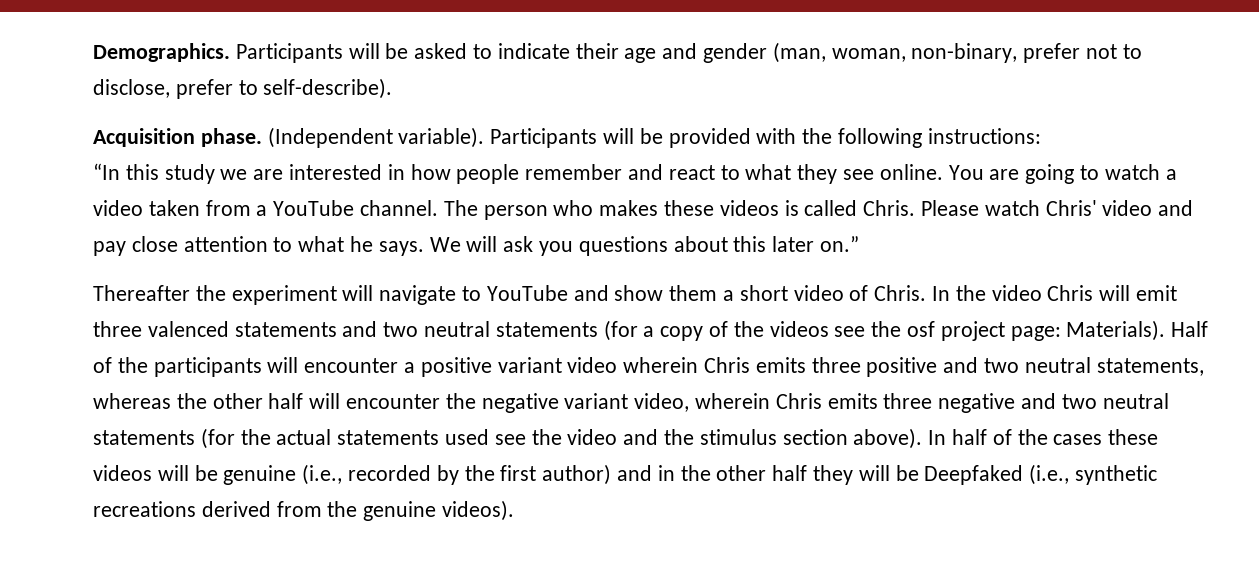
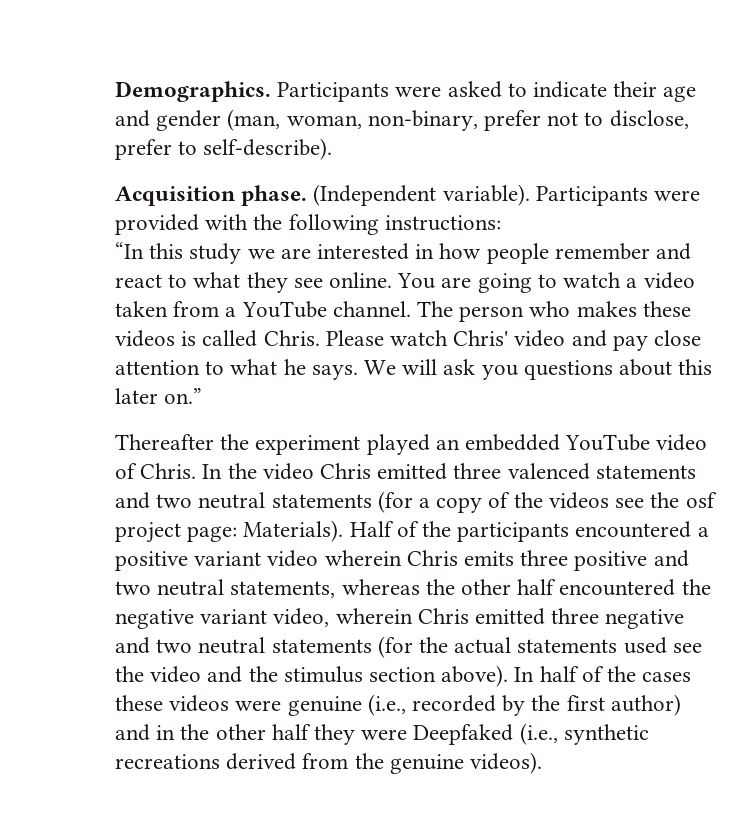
[348,43,409,59] will be -> [395,86,442,97] were
[603,128,663,144] will be -> [654,190,701,201] were
[342,285,788,305] will navigate to YouTube and show them a short -> [366,434,651,455] played an embedded YouTube
[1099,285,1178,301] will emit -> [377,463,448,480] emitted
[267,357,399,373] will encounter -> [575,521,692,538] encountered
[309,393,441,409] will encounter -> [559,579,676,596] encountered
[827,393,878,409] emits -> [475,608,546,625] emitted
[157,465,218,481] will be -> [235,700,282,711] were
[858,465,919,481] will be -> [361,729,408,740] were

